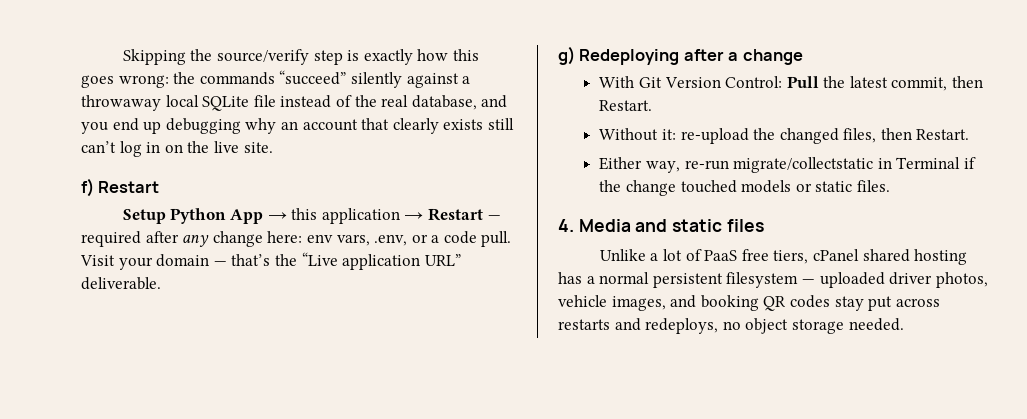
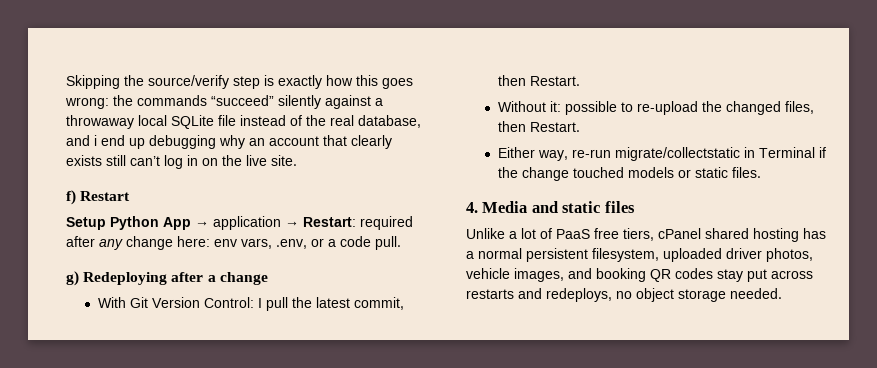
[81,122,108,134] you -> [94,135,97,146] i
[291,208,318,220] this -> (209, 224) none
[427,208,501,221] Restart — -> [303,217,356,227] Restart:
[80,252,461,270] [81,277,161,290] Visit your domain — that’s the “Live application URL” deliverable. -> (401, 243) none
[786,76,819,88] Pull -> [257,297,288,311] I pull
(676, 134) none -> [564,101,633,115] possible to
[726,272,815,288] filesystem — -> [592,248,659,262] filesystem,

